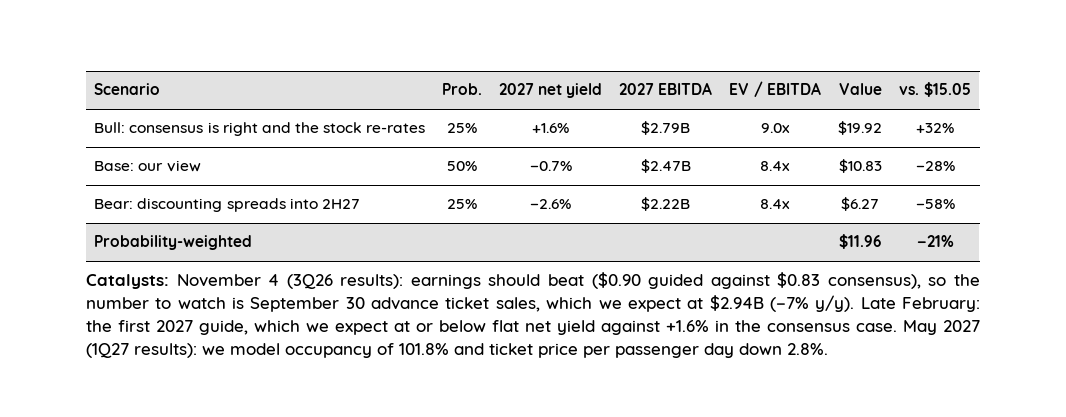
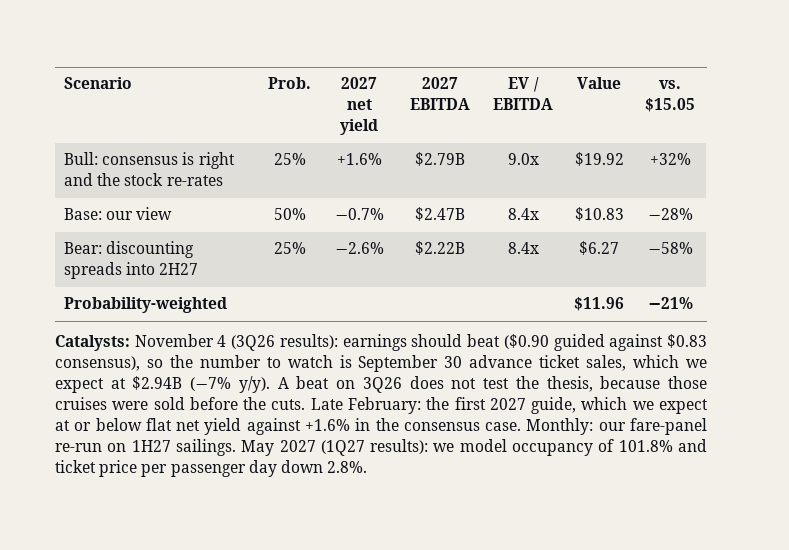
(855, 303) none -> [277,376,708,393] [55,397,306,410] A beat on 3Q26 does not test the thesis, because those cruises were sold before the cuts.
(897, 327) none -> [526,418,707,435] [55,439,236,456] Monthly: our fare-panel re-run on 1H27 sailings.

